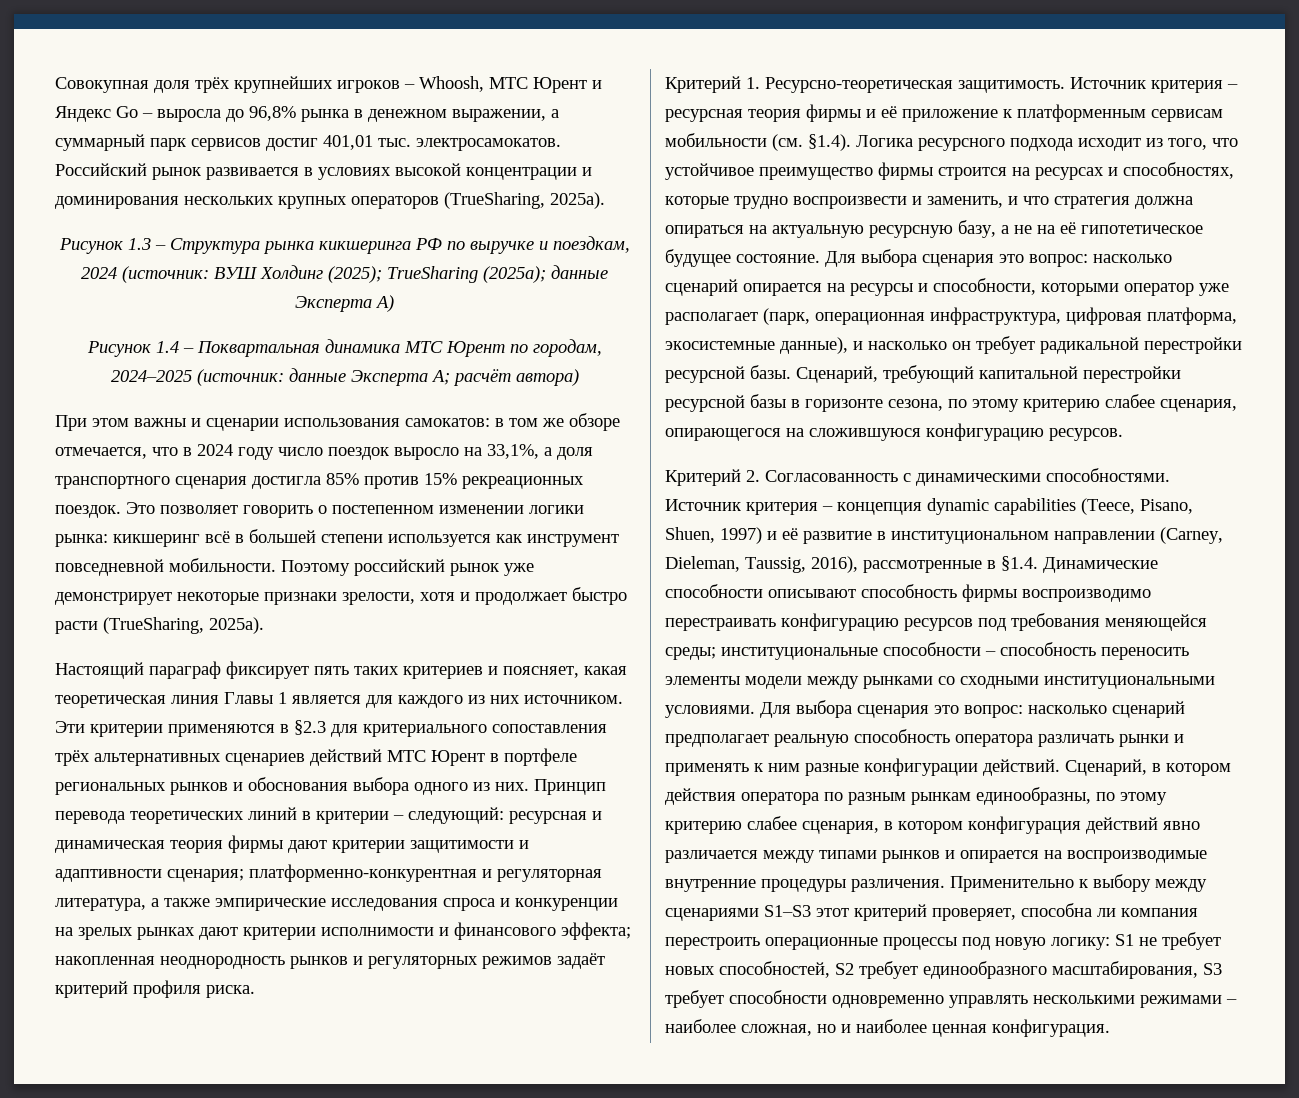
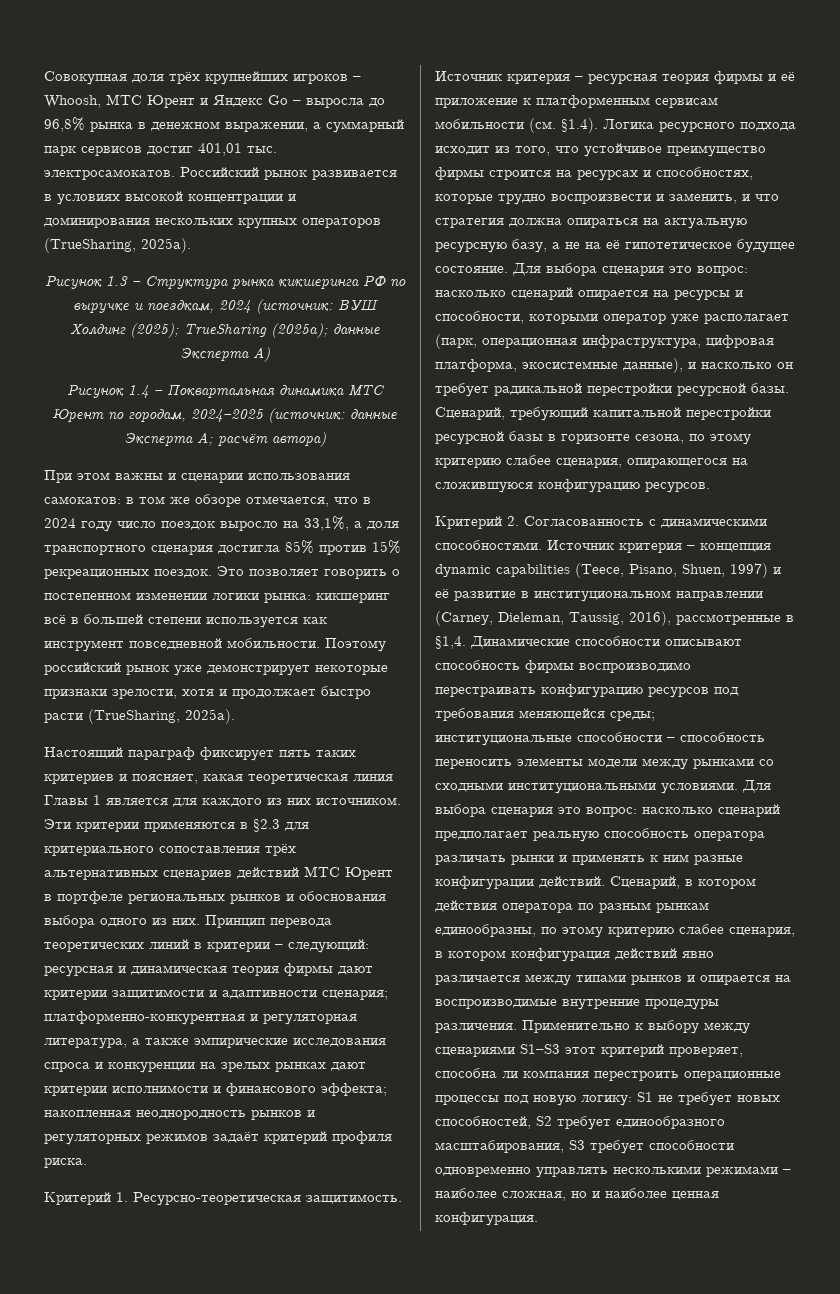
[1001,556,1038,571] §1.4. -> [435,636,466,649] §1,4.

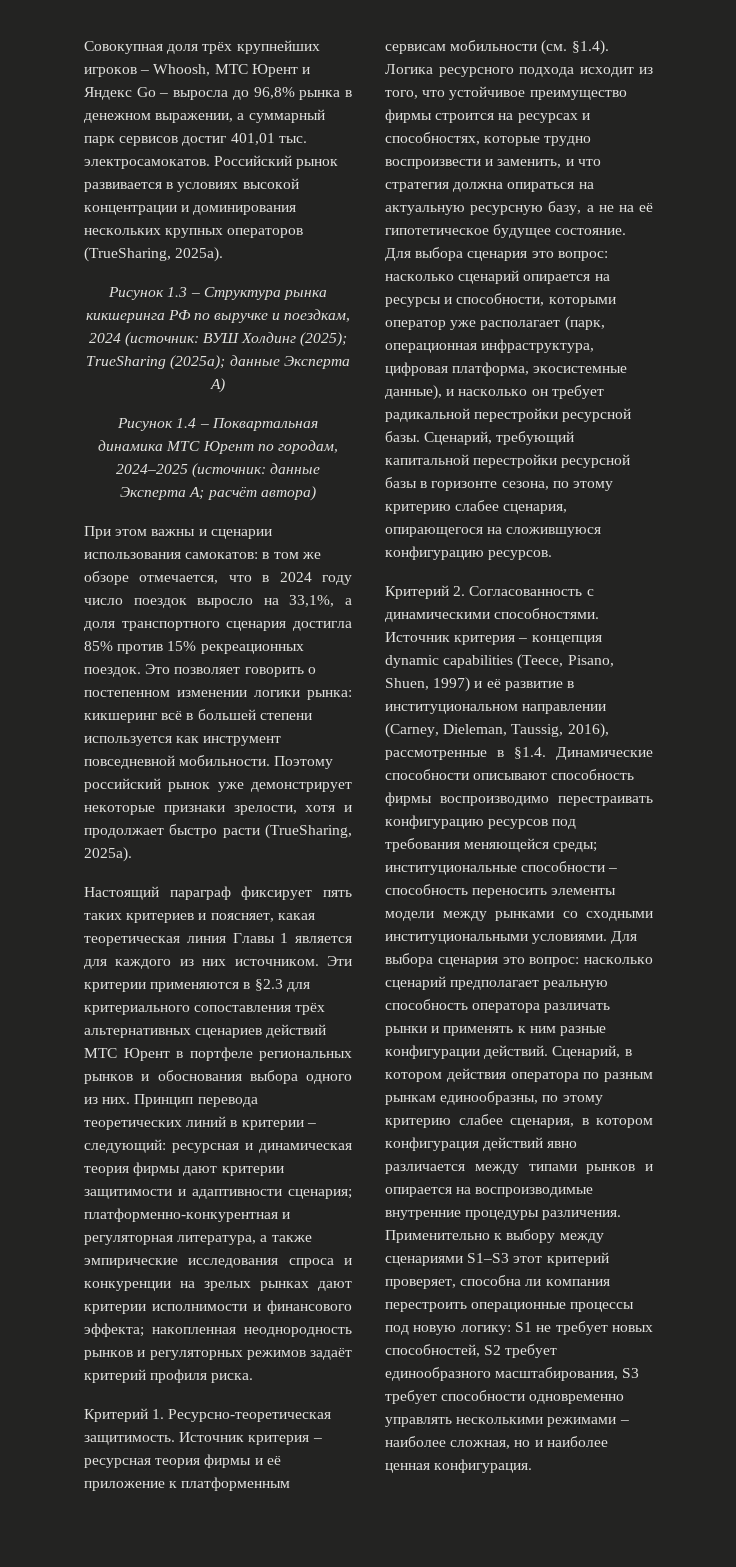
[435,636,466,649] §1,4. -> [514,747,546,759] §1.4.

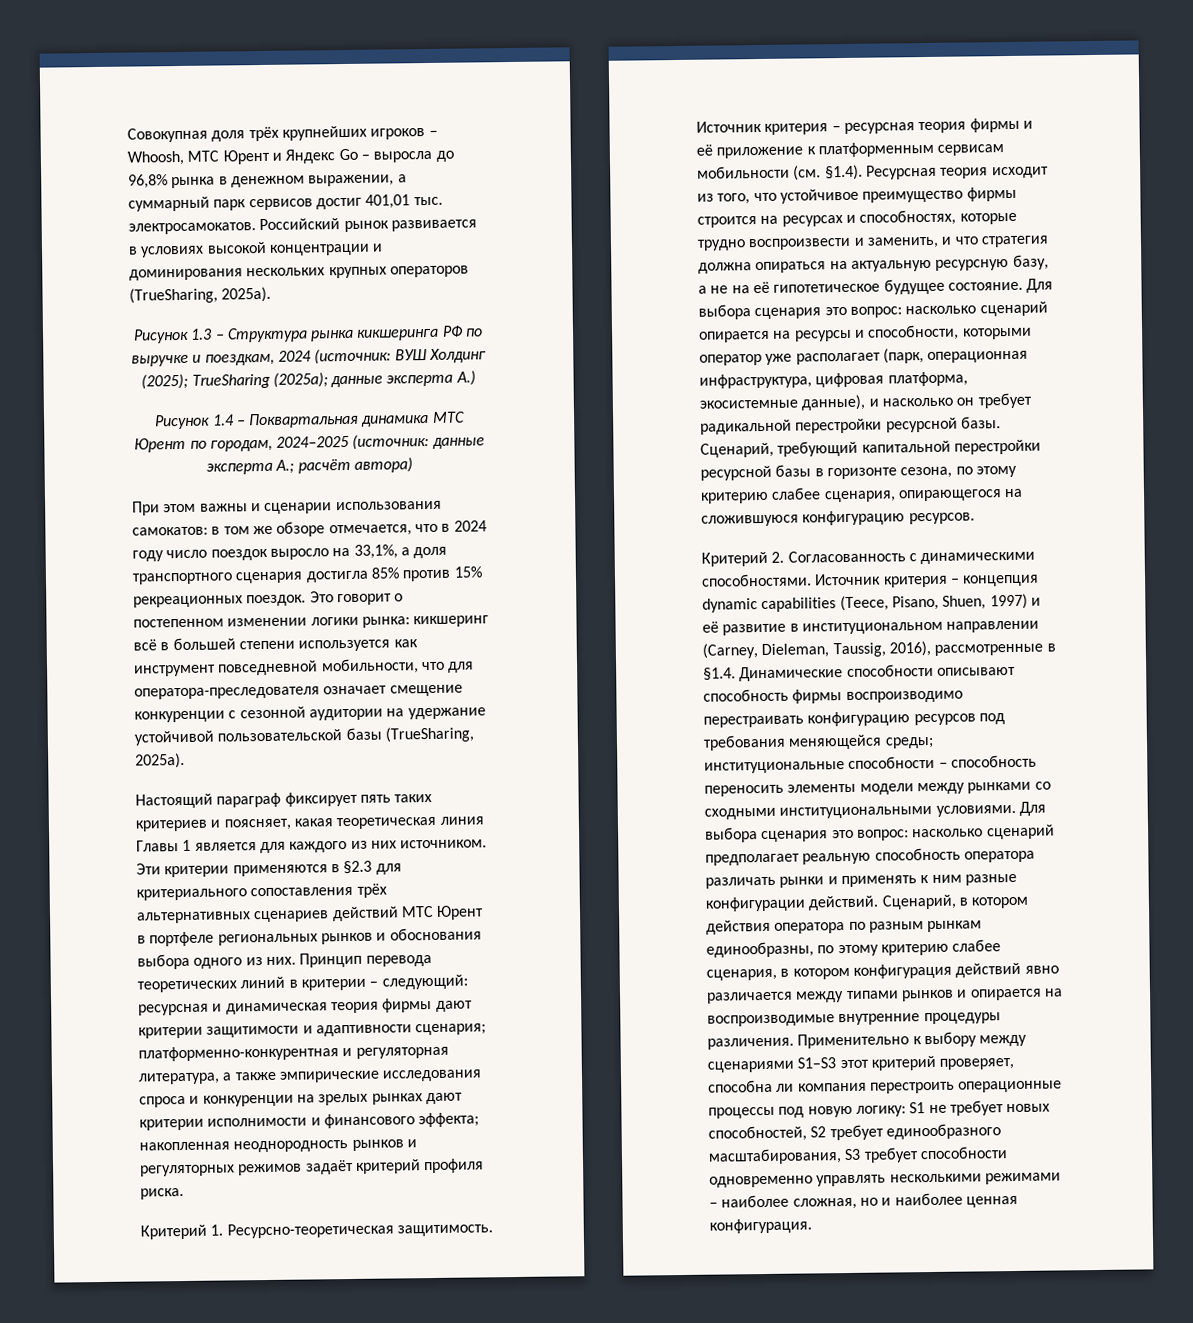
[283,356,350,369] [210,378,225,393] Эксперта А) -> [386,370,476,387] эксперта А.)
[120,487,205,500] Эксперта А; -> [206,459,295,475] эксперта А.;
[174,667,304,677] позволяет говорить -> [336,593,392,606] говорит
[179,755,334,769] [84,778,352,792] [84,805,352,815] [84,824,260,838] мобильности. Поэтому российский рынок уже демонстрирует некоторые признаки зрелости, хотя и продолжает быстро расти -> [320,658,475,675] [134,684,463,700] [134,706,486,723] [134,727,382,746] мобильности, что для оператора-преследователя означает смещение конкуренции с сезонной аудитории на удержание устойчивой пользовательской базы
[385,64,574,77] Логика ресурсного подхода -> [865,164,989,180] Ресурсная теория

